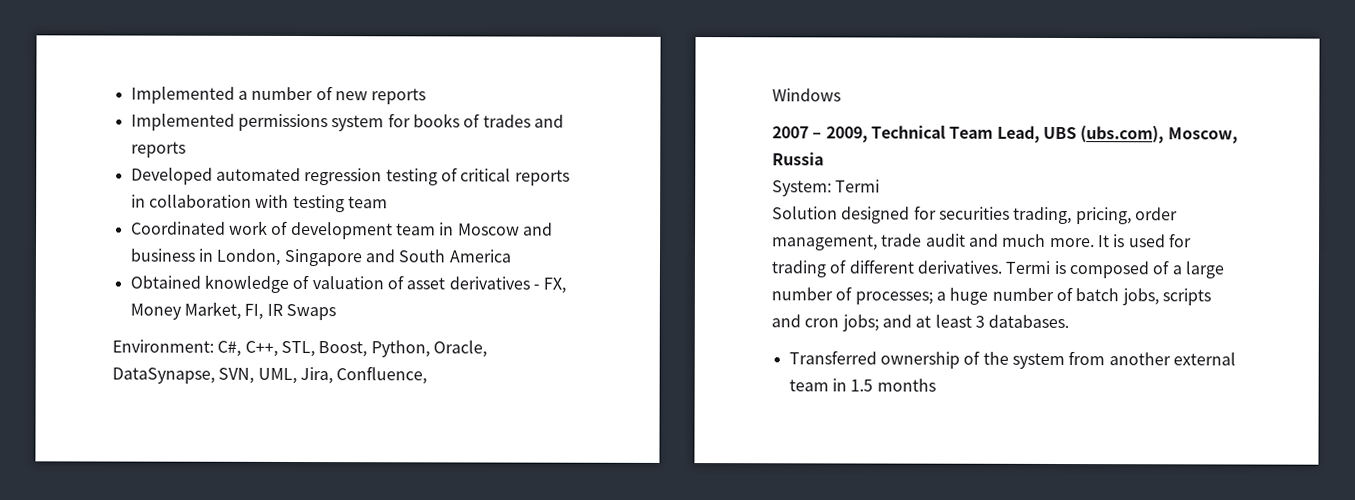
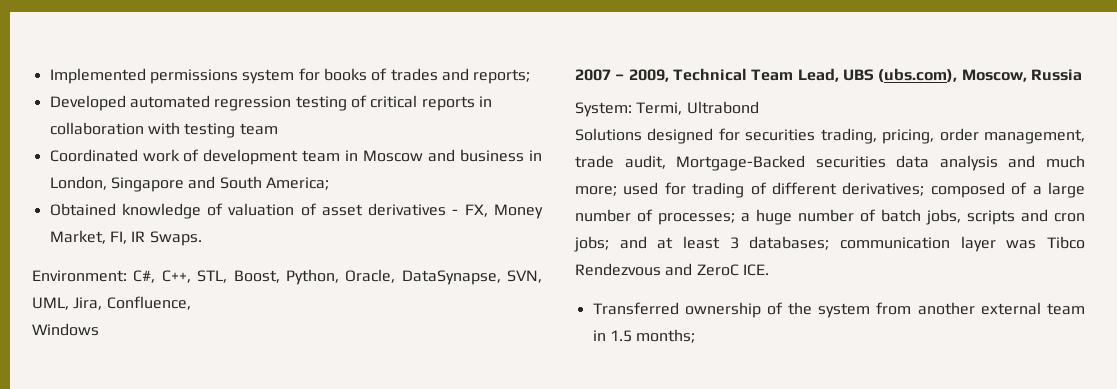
[130,86,427,105] [130,113,235,131] Implemented a number of new reports // Implemented -> [49,68,146,84] Implemented
[130,141,186,158] reports -> [473,69,531,84] reports;
[448,249,512,263] America -> [265,177,329,190] America;
[285,303,336,321] Swaps -> [149,231,202,246] Swaps.
[835,179,881,193] [772,206,838,220] Termi // Solution -> [636,101,759,115] [575,128,642,141] Termi, Ultrabond // Solutions
[925,233,1126,248] audit and much more. It is -> [624,155,1085,171] [575,186,617,196] audit, Mortgage-Backed securities data analysis and much more;
[916,260,1066,275] derivatives. Termi is -> [842,182,925,196] derivatives;
[988,314,1070,329] databases. -> [749,236,1085,252] [575,263,769,276] databases; communication layer was Tibco Rendezvous and ZeroC ICE.
[876,378,936,392] months -> [636,329,696,343] months;

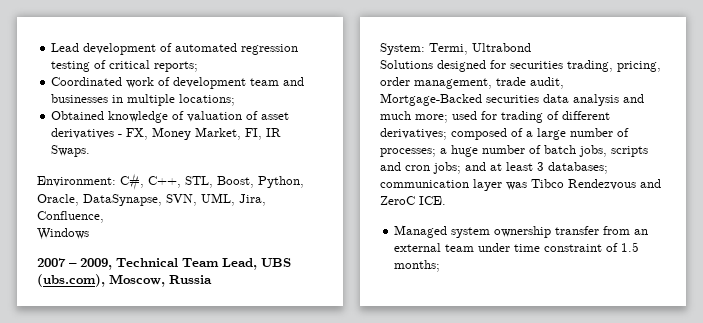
[49,68,531,84] [49,95,126,111] Implemented permissions system for books of trades and reports; // Developed -> [51,43,173,55] Lead development of
[421,96,492,111] [49,122,278,138] reports in collaboration with testing team -> [154,61,199,72] reports;
[345,149,542,162] [49,176,329,192] in Moscow and business in London, Singapore and South America; -> [283,77,305,86] [51,94,236,106] and businesses in multiple locations;
[592,302,1085,318] [592,330,606,341] Transferred ownership of the system from another external team in -> [394,225,649,238] [394,243,619,252] Managed system ownership transfer from an external team under time constraint of

